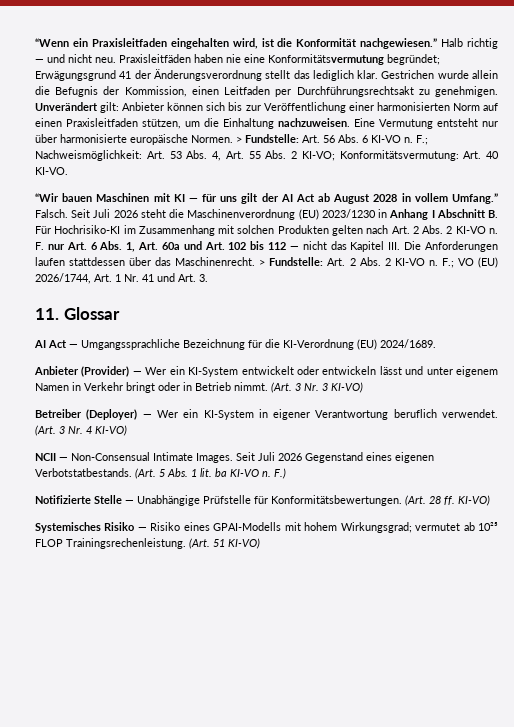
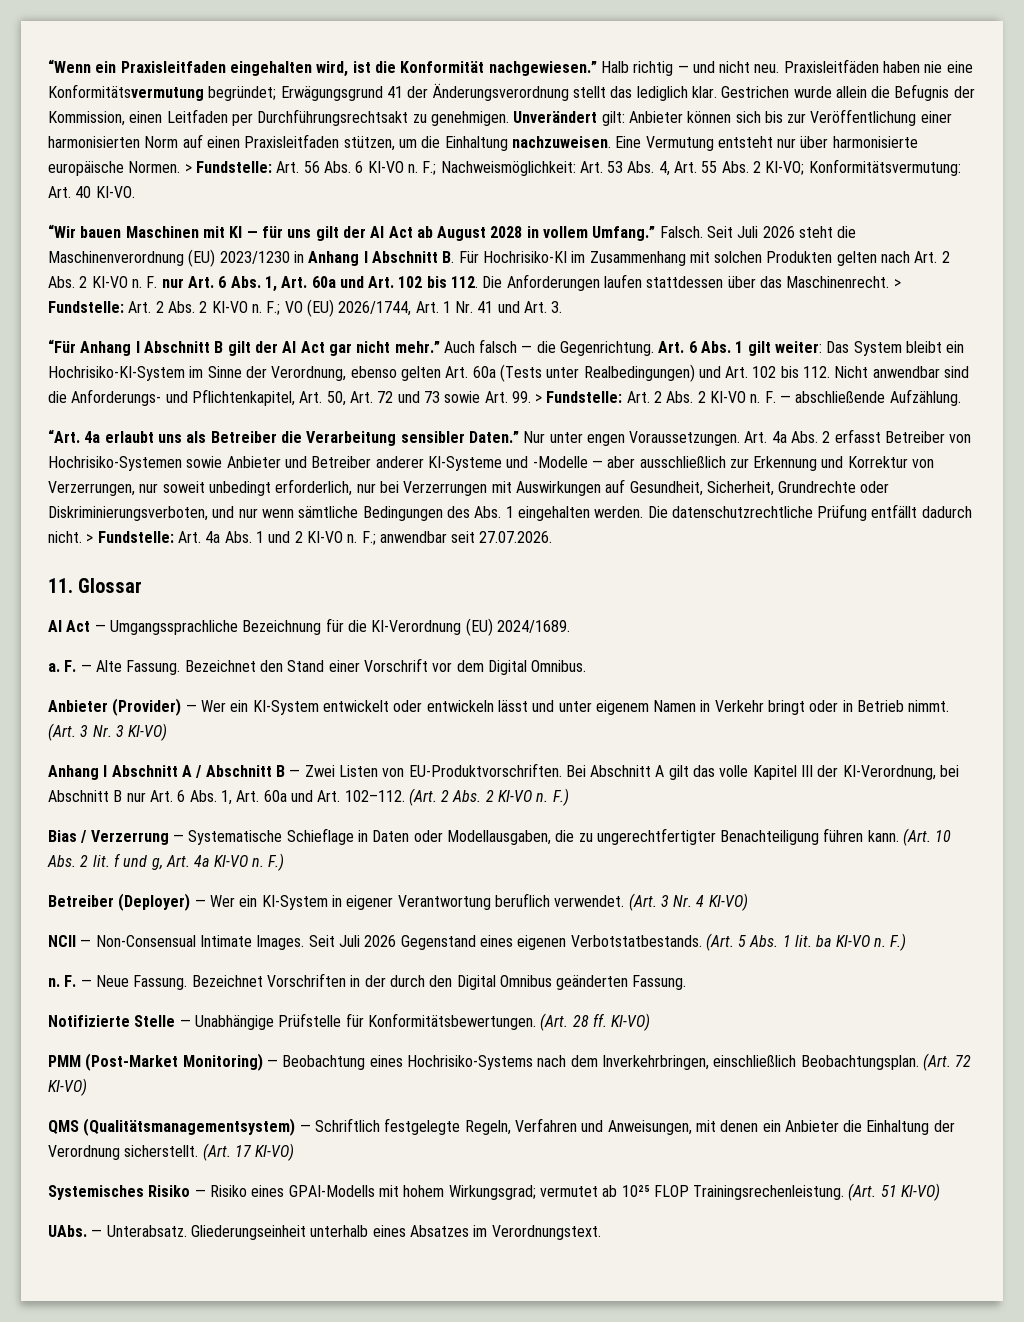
[268,241,401,252] 112 — nicht das Kapitel III. -> [451,276,479,288] 112.
(208, 278) none -> [48,339,965,356] [48,364,970,382] [48,389,961,406] [48,429,972,446] [48,456,935,471] [48,479,890,496] [48,504,972,521] [48,531,553,545] // “Für Anhang I Abschnitt B gilt der AI Act gar nicht mehr.” Auch falsch — die Gegenrichtung. Art. 6 Abs. 1 gilt weiter: Das System bleibt ein Hochrisiko-KI-System im Sinne der Verordnung, ebenso gelten Art. 60a (Tests unter Realbedingungen) und Art. 102 bis 112. Nicht anwendbar sind die Anforderungs- und Pflichtenkapitel, Art. 50, Art. 72 und 73 sowie Art. 99. > Fundstelle: Art. 2 Abs. 2 KI-VO n. F. — abschließende Aufzählung. // “Art. 4a erlaubt uns als Betreiber die Verarbeitung sensibler Daten.” Nur unter engen Voraussetzungen. Art. 4a Abs. 2 erfasst Betreiber von Hochrisiko-Systemen sowie Anbieter und Betreiber anderer KI-Systeme und -Modelle — aber ausschließlich zur Erkennung und Korrektur von Verzerrungen, nur soweit unbedingt erforderlich, nur bei Verzerrungen mit Auswirkungen auf Gesundheit, Sicherheit, Grundrechte oder Diskriminierungsverboten, und nur wenn sämtliche Bedingungen des Abs. 1 eingehalten werden. Die datenschutzrechtliche Prüfung entfällt dadurch nicht. > Fundstelle: Art. 4a Abs. 1 und 2 KI-VO n. F.; anwendbar seit 27.07.2026.
(436, 343) none -> [48,658,587,675] // a. F. — Alte Fassung. Bezeichnet den Stand einer Vorschrift vor dem Digital Omnibus.
(363, 387) none -> [48,763,960,780] [48,788,569,806] [48,828,952,846] [47,853,285,871] // Anhang I Abschnitt A / Abschnitt B — Zwei Listen von EU-Produktvorschriften. Bei Abschnitt A gilt das volle Kapitel III der KI-Verordnung, bei Abschnitt B nur Art. 6 Abs. 1, Art. 60a und Art. 102–112. (Art. 2 Abs. 2 KI-VO n. F.) // Bias / Verzerrung — Systematische Schieflage in Daten oder Modellausgaben, die zu ungerechtfertigter Benachteiligung führen kann. (Art. 10 Abs. 2 lit. f und g, Art. 4a KI-VO n. F.)
(286, 473) none -> [48,973,687,990] // n. F. — Neue Fassung. Bezeichnet Vorschriften in der durch den Digital Omnibus geänderten Fassung.
(490, 500) none -> [48,1053,972,1071] [48,1078,87,1096] [48,1118,955,1136] [48,1143,295,1161] // PMM (Post-Market Monitoring) — Beobachtung eines Hochrisiko-Systems nach dem Inverkehrbringen, einschließlich Beobachtungsplan. (Art. 72 KI-VO) // QMS (Qualitätsmanagementsystem) — Schriftlich festgelegte Regeln, Verfahren und Anweisungen, mit denen ein Anbieter die Einhaltung der Verordnung sicherstellt. (Art. 17 KI-VO)
(260, 543) none -> [48,1225,601,1240] // UAbs. — Unterabsatz. Gliederungseinheit unterhalb eines Absatzes im Verordnungstext.

